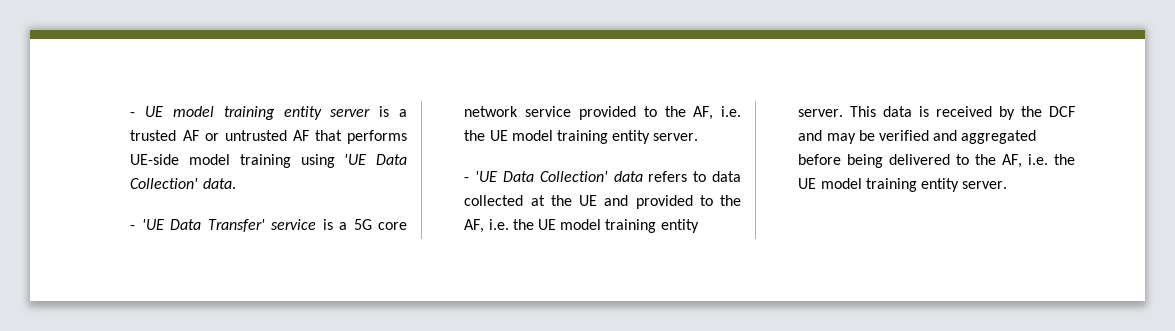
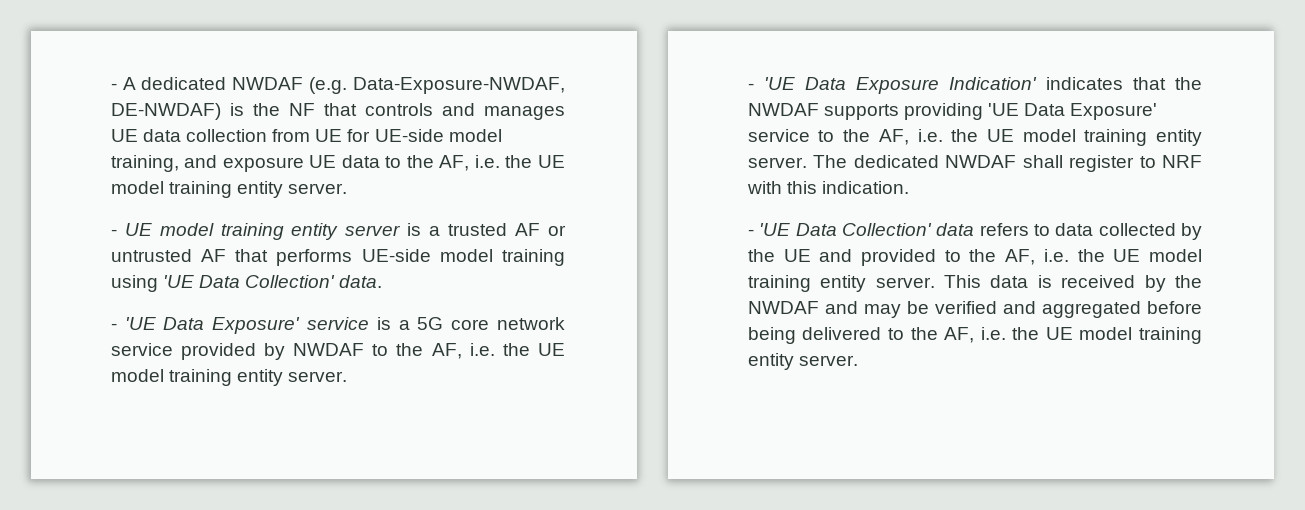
[130,112,136,117] - -> [110,77,565,94] [110,103,565,120] [110,129,502,142] [110,155,565,172] [110,181,348,198] [110,229,117,236] - A dedicated NWDAF (e.g. Data-Exposure-NWDAF, DE-NWDAF) is the NF that controls and manages UE data collection from UE for UE-side model training, and exposure UE data to the AF, i.e. the UE model training entity server. // -
[207,219,265,232] Transfer' -> [212,317,301,334] Exposure'
(636, 113) none -> [264,343,365,360] by NWDAF
(699, 137) none -> [747,77,1202,94] [747,103,1158,120] [747,129,1202,146] [747,155,1202,172] [746,181,910,194] // - 'UE Data Exposure Indication' indicates that the NWDAF supports providing 'UE Data Exposure' service to the AF, i.e. the UE model training entity server. The dedicated NWDAF shall register to NRF with this indication.
[530,195,545,206] at -> [1181,223,1202,240] by
[1049,106,1075,117] DCF -> [747,301,819,314] NWDAF

